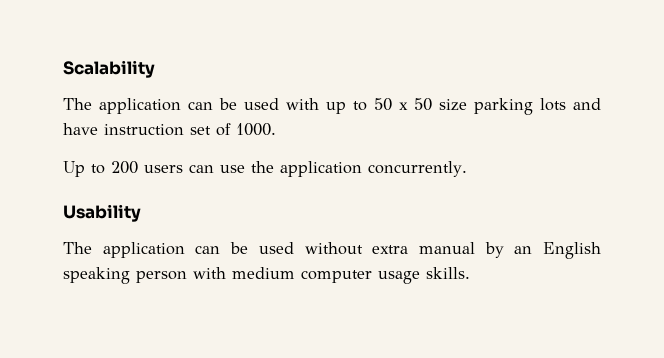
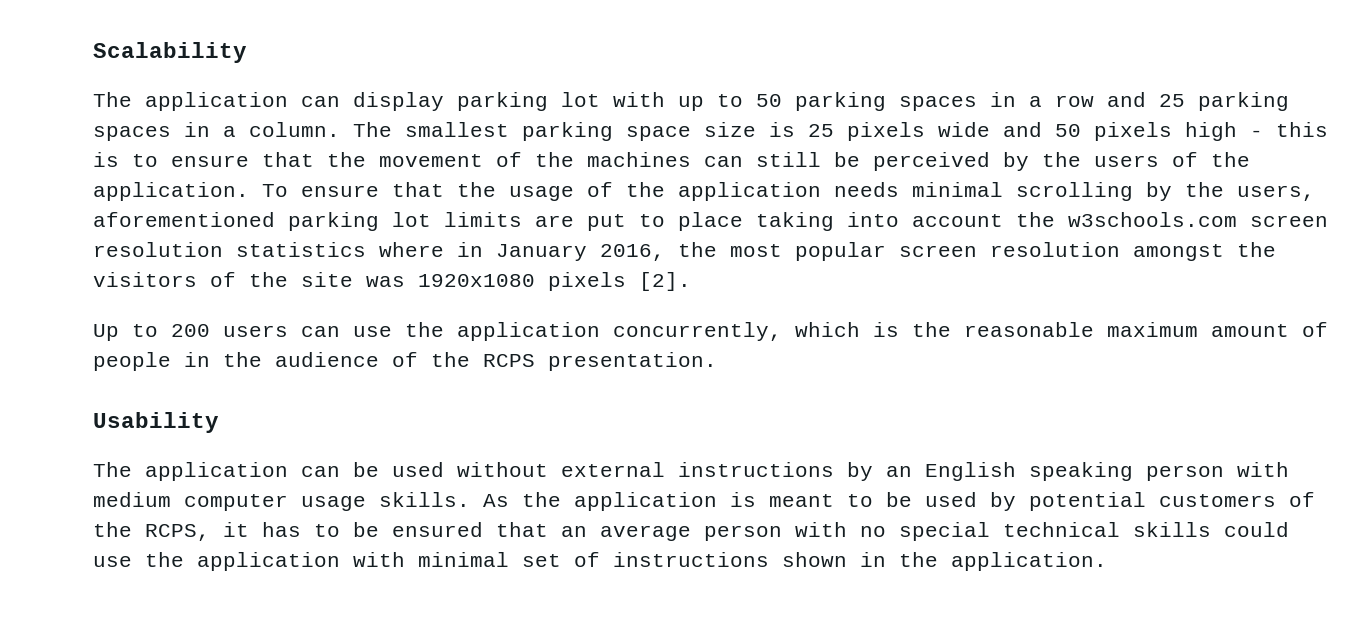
[219,98,279,110] be used -> [353,92,600,111] display parking lot
[399,98,601,115] [63,123,276,136] x 50 size parking lots and have instruction set of 1000. -> [795,92,1289,111] [93,122,1328,141] [93,152,1250,171] [93,182,1315,201] [93,212,1328,231] [93,242,1276,261] [93,272,691,291] parking spaces in a row and 25 parking spaces in a column. The smallest parking space size is 25 pixels wide and 50 pixels high - this is to ensure that the movement of the machines can still be perceived by the users of the application. To ensure that the usage of the application needs minimal scrolling by the users, aforementioned parking lot limits are put to place taking into account the w3schools.com screen resolution statistics where in January 2016, the most popular screen resolution amongst the visitors of the site was 1920x1080 pixels [2].
[368,161,467,177] concurrently. -> [613,322,1328,341] [93,352,717,371] concurrently, which is the reasonable maximum amount of people in the audience of the RCPS presentation.
[372,242,475,254] extra manual -> [561,462,834,477] external instructions
(470, 273) none -> [483,492,1315,511] [93,522,1289,541] [93,552,1107,571] As the application is meant to be used by potential customers of the RCPS, it has to be ensured that an average person with no special technical skills could use the application with minimal set of instructions shown in the application.

